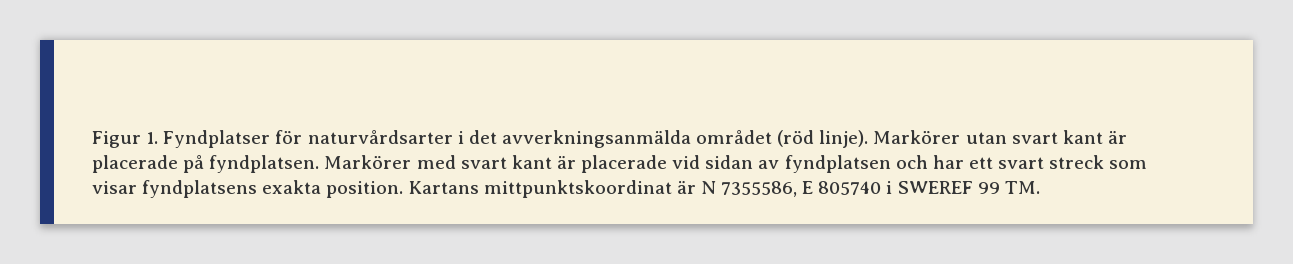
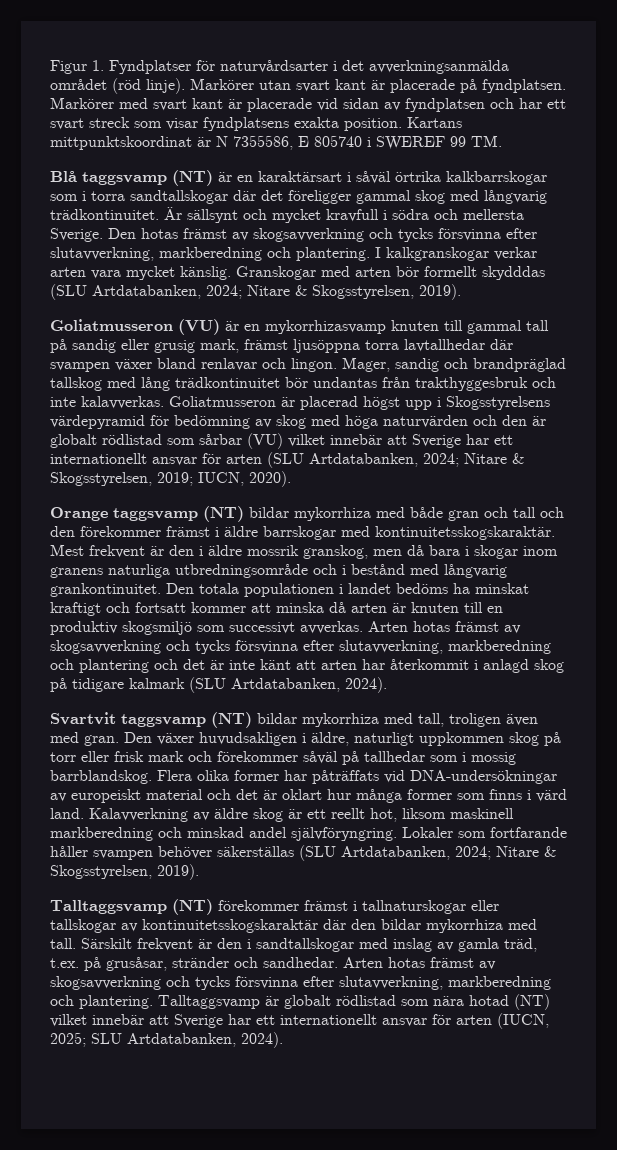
(1040, 187) none -> [50,170,547,186] [50,190,547,204] [50,207,524,223] [50,228,537,242] [50,247,537,261] [50,266,545,280] [50,284,461,300] [50,319,549,335] [50,339,513,353] [50,357,566,372] [50,377,556,391] [50,396,550,410] [50,415,546,429] [50,433,513,449] [50,452,524,468] [50,471,291,487] [50,506,564,522] [50,526,555,540] [50,544,558,559] [50,564,507,578] [50,583,529,597] [50,602,503,616] [50,621,521,635] [50,640,551,654] [50,659,564,673] [50,677,387,693] [50,712,538,728] [50,732,561,746] [50,751,516,765] [50,770,557,784] [50,789,567,803] [50,808,514,822] [50,827,567,841] [50,845,556,861] [50,864,199,880] [50,899,499,915] [50,919,537,933] [50,938,537,952] [50,957,496,971] [50,976,551,990] [50,994,550,1010] [50,1013,549,1029] [50,1032,283,1048] // Blå taggsvamp (NT) är en karaktärsart i såväl örtrika kalkbarrskogar som i torra sandtallskogar där det föreligger gammal skog med långvarig trädkontinuitet. Är sällsynt och mycket kravfull i södra och mellersta Sverige. Den hotas främst av skogsavverkning och tycks försvinna efter slutavverkning, markberedning och plantering. I kalkgranskogar verkar arten vara mycket känslig. Granskogar med arten bör formellt skydddas (SLU Artdatabanken, 2024; Nitare & Skogsstyrelsen, 2019). // Goliatmusseron (VU) är en mykorrhizasvamp knuten till gammal tall på sandig eller grusig mark, främst ljusöppna torra lavtallhedar där svampen växer bland renlavar och lingon. Mager, sandig och brandpräglad tallskog med lång trädkontinuitet bör undantas från trakthyggesbruk och inte kalavverkas. Goliatmusseron är placerad högst upp i Skogsstyrelsens värdepyramid för bedömning av skog med höga naturvärden och den är globalt rödlistad som sårbar (VU) vilket innebär att Sverige har ett internationellt ansvar för arten (SLU Artdatabanken, 2024; Nitare & Skogsstyrelsen, 2019; IUCN, 2020). // Orange taggsvamp (NT) bildar mykorrhiza med både gran och tall och den förekommer främst i äldre barrskogar med kontinuitetsskogskaraktär. Mest frekvent är den i äldre mossrik granskog, men då bara i skogar inom granens naturliga utbredningsområde och i bestånd med långvarig grankontinuitet. Den totala populationen i landet bedöms ha minskat kraftigt och fortsatt kommer att minska då arten är knuten till en produktiv skogsmiljö som successivt avverkas. Arten hotas främst av skogsavverkning och tycks försvinna efter slutavverkning, markberedning och plantering och det är inte känt att arten har återkommit i anlagd skog på tidigare kalmark (SLU Artdatabanken, 2024). // Svartvit taggsvamp (NT) bildar mykorrhiza med tall, troligen även med gran. Den växer huvudsakligen i äldre, naturligt uppkommen skog på torr eller frisk mark och förekommer såväl på tallhedar som i mossig barrblandskog. Flera olika former har påträffats vid DNA-undersökningar av europeiskt material och det är oklart hur många former som finns i värd land. Kalavverkning av äldre skog är ett reellt hot, liksom maskinell markberedning och minskad andel självföryngring. Lokaler som fortfarande håller svampen behöver säkerställas (SLU Artdatabanken, 2024; Nitare & Skogsstyrelsen, 2019). // Talltaggsvamp (NT) förekommer främst i tallnaturskogar eller tallskogar av kontinuitetsskogskaraktär där den bildar mykorrhiza med tall. Särskilt frekvent är den i sandtallskogar med inslag av gamla träd, t.ex. på grusåsar, stränder och sandhedar. Arten hotas främst av skogsavverkning och tycks försvinna efter slutavverkning, markberedning och plantering. Talltaggsvamp är globalt rödlistad som nära hotad (NT) vilket innebär att Sverige har ett internationellt ansvar för arten (IUCN, 2025; SLU Artdatabanken, 2024).

